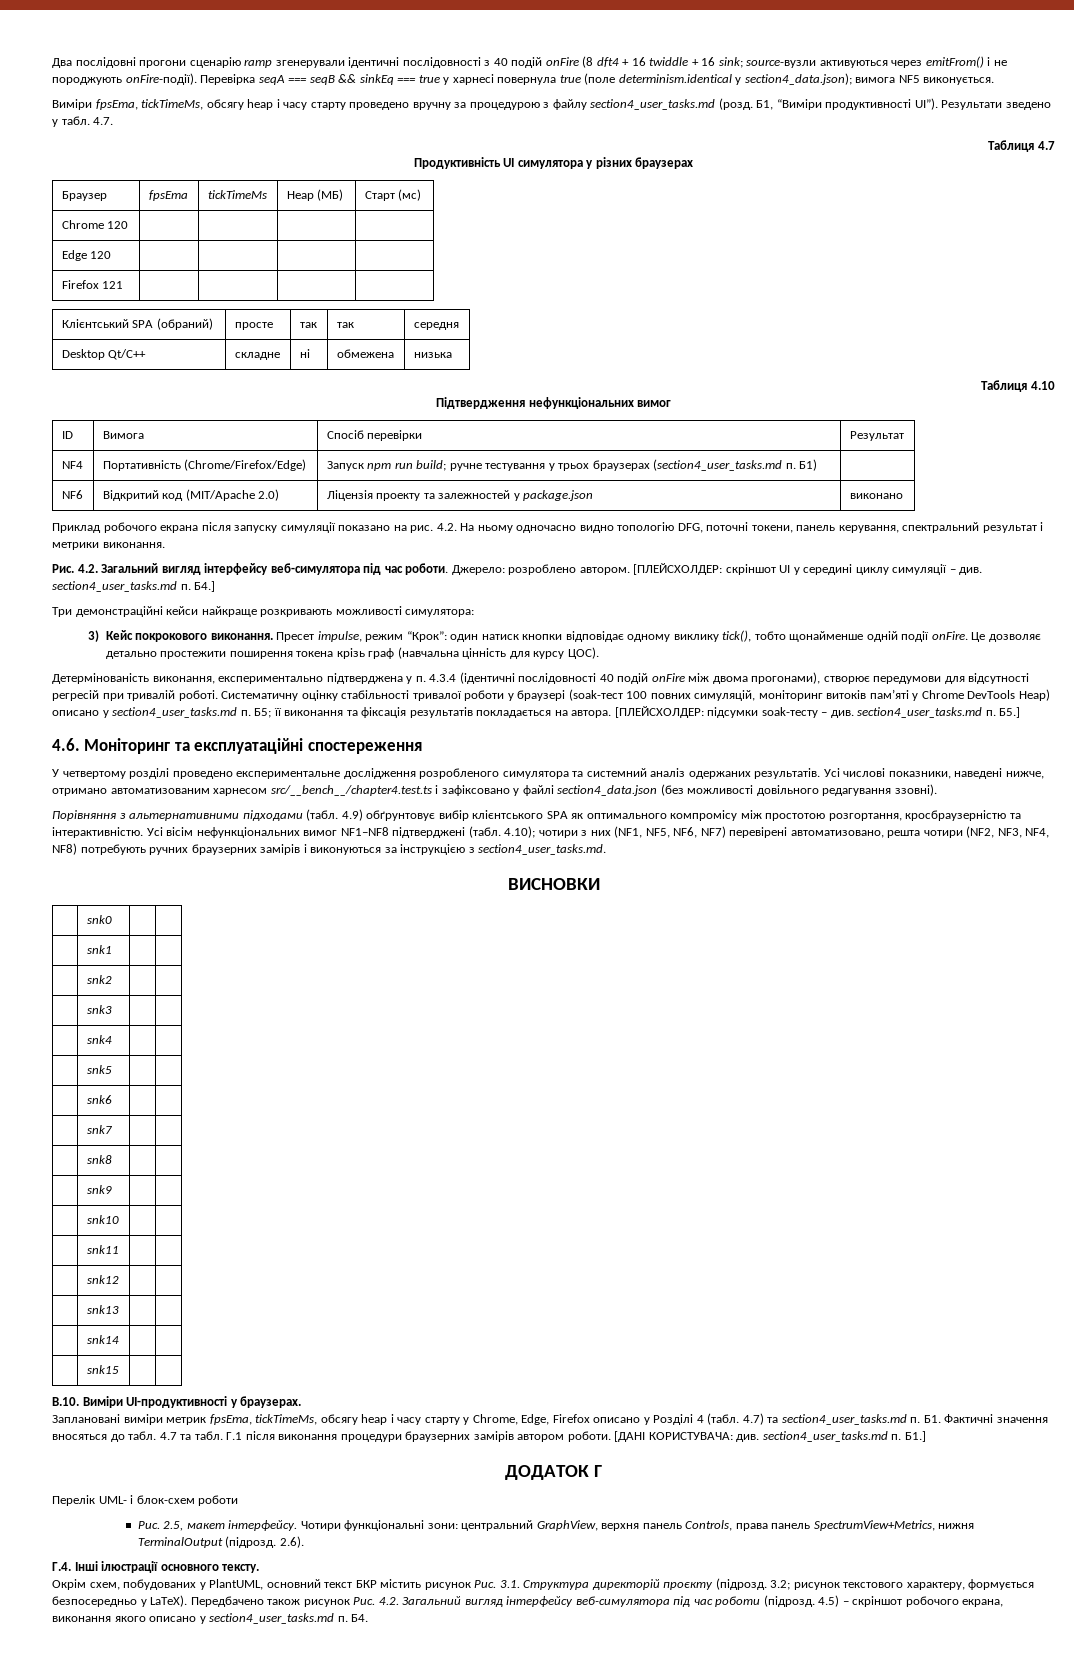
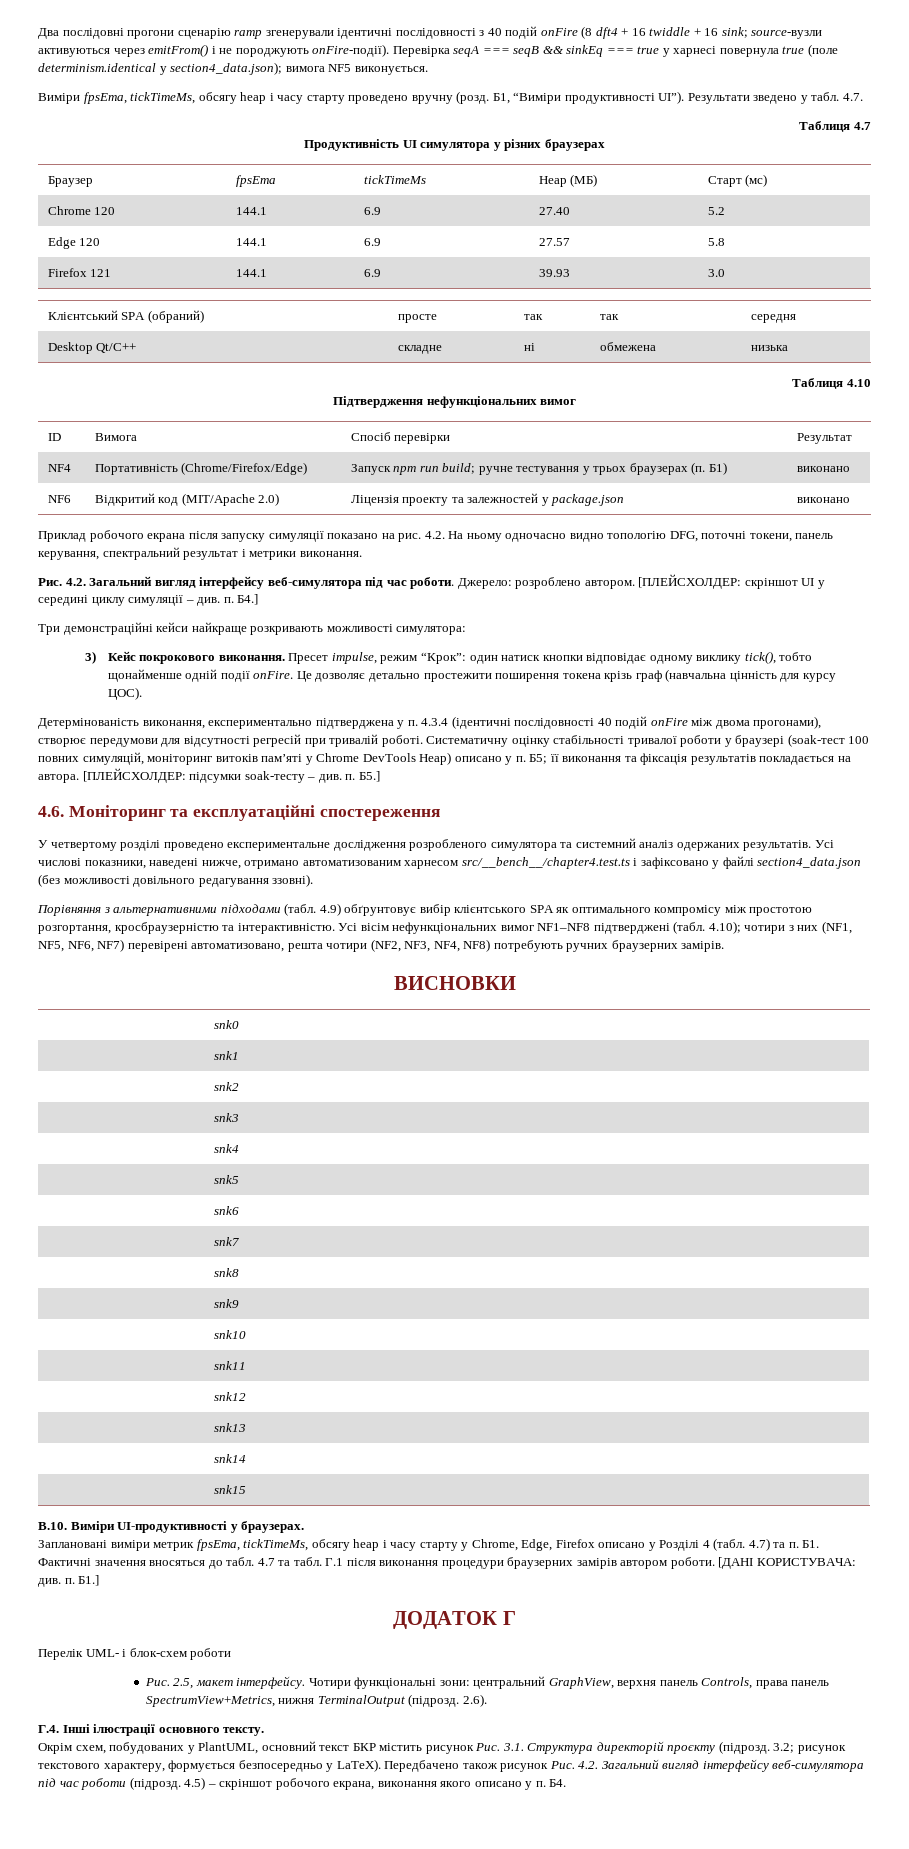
[454,99,716,110] за процедурою з файлу section4_user_tasks.md -> (453, 99) none
[61,250,112,261] [61,280,124,289] | | | // Edge 120 | | | | // Firefox 121 | | | | -> [235,207,267,215] [363,207,381,215] [538,207,570,215] [707,207,725,215] [47,237,101,249] [235,238,267,246] [363,238,381,246] [538,238,570,246] [707,238,725,246] [47,268,112,277] [235,269,267,277] [363,269,381,277] [538,269,570,277] [707,269,725,277] 144.1 | 6.9 | 27.40 | 5.2 // Edge 120 | 144.1 | 6.9 | 27.57 | 5.8 // Firefox 121 | 144.1 | 6.9 | 39.93 | 3.0
[653,459,796,471] (section4_user_tasks.md п. -> [691,462,706,475] (п.
(818, 465) none -> [796,466,850,472] виконано
[52,581,177,592] section4_user_tasks.md -> (221, 601) none
[112,707,238,718] section4_user_tasks.md -> (513, 760) none
[857,707,983,718] section4_user_tasks.md -> (342, 778) none
[260,844,607,855] замірів і виконуються за інструкцією з section4_user_tasks.md. -> [681,941,725,952] замірів.
[781,1414,907,1425] section4_user_tasks.md -> (786, 1545) none
[762,1431,888,1442] section4_user_tasks.md -> (61, 1582) none
[209,1613,335,1624] section4_user_tasks.md -> (533, 1785) none

